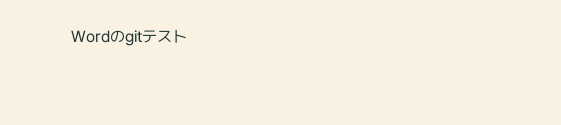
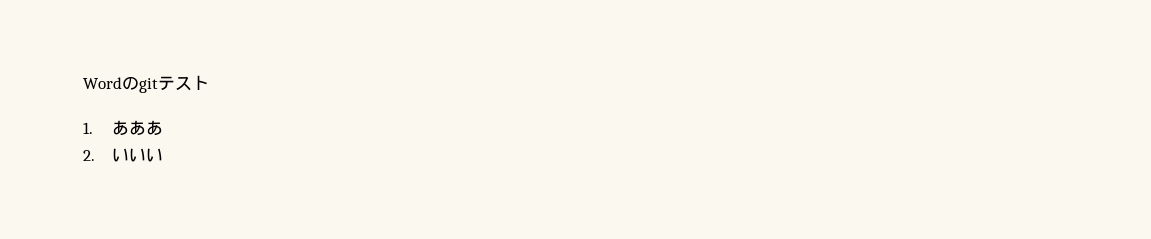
(187, 36) none -> [83,120,163,136] [83,148,163,162] // 1.あああ // 2.いいい

